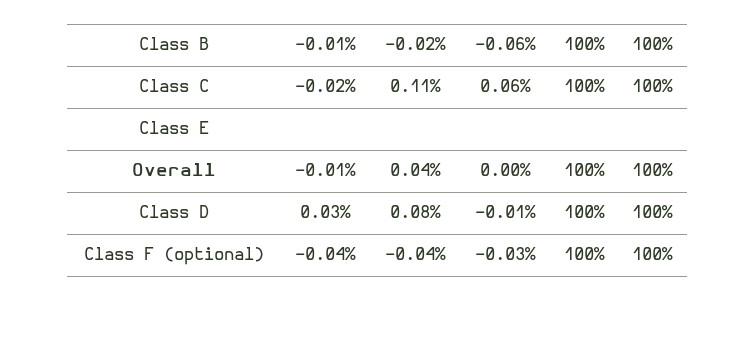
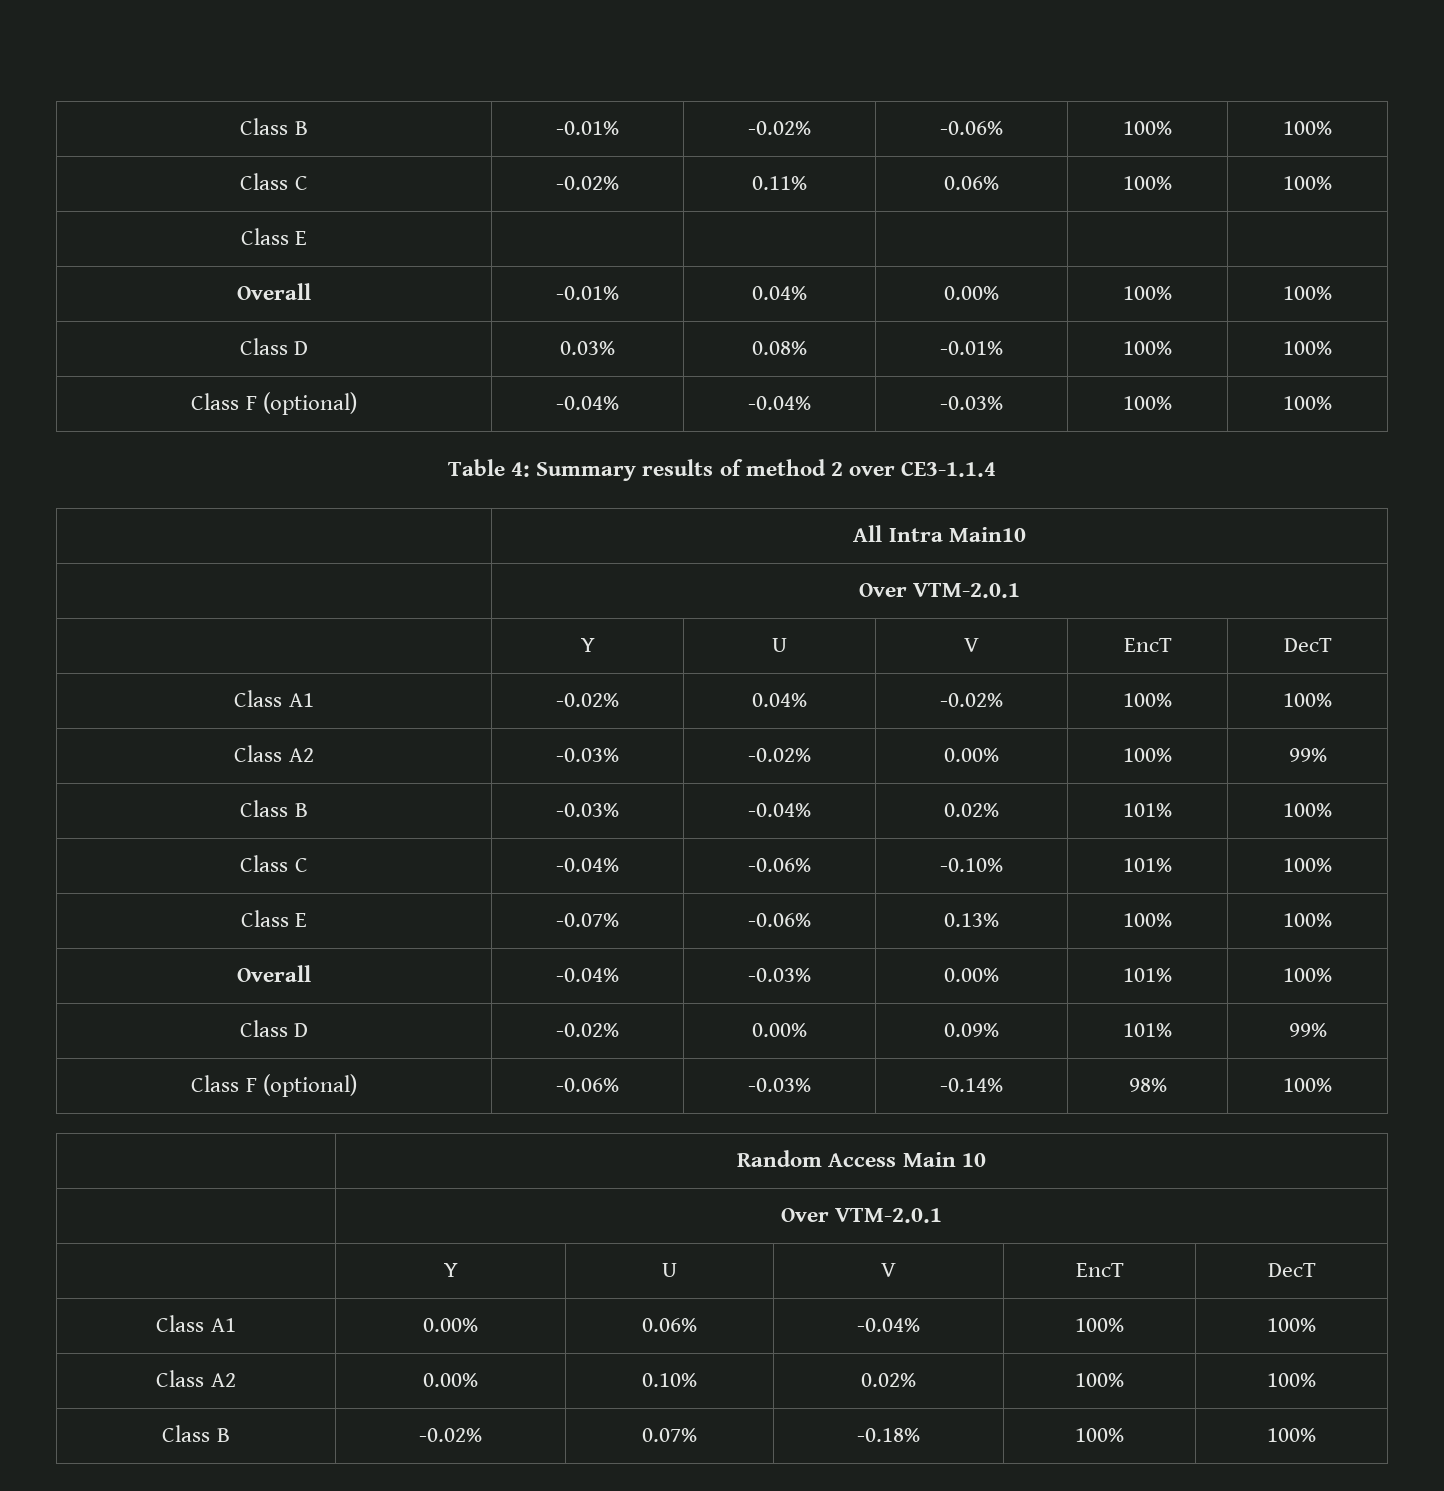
(673, 253) none -> [448,459,996,481] [853,525,1026,542] [858,583,1021,598] [580,638,595,652] [772,638,787,652] [964,638,979,652] [1123,638,1172,652] [1283,638,1332,652] [234,690,314,707] [556,693,619,707] [752,693,807,707] [940,693,1003,707] [1123,693,1172,707] [1283,693,1332,707] [234,745,314,762] [556,748,619,762] [748,748,811,762] [944,748,999,762] [1123,748,1172,762] [1288,748,1327,762] [240,800,308,817] [556,803,619,817] [748,803,811,817] [944,803,999,817] [1123,803,1172,817] [1283,803,1332,817] [240,855,308,872] [556,858,619,872] [748,858,811,872] [940,858,1003,872] [1123,858,1172,872] [1283,858,1332,872] [240,910,308,927] [556,913,619,927] [748,913,811,927] [944,913,999,927] [1123,913,1172,927] [1283,913,1332,927] [237,965,311,982] [556,968,619,982] [748,968,811,982] [944,968,999,982] [1123,968,1172,982] [1283,968,1332,982] [239,1020,309,1037] [556,1023,619,1037] [752,1023,807,1037] [944,1023,999,1037] [1123,1023,1172,1037] [1288,1023,1327,1037] [191,1074,357,1097] [556,1078,619,1092] [748,1078,811,1092] [940,1078,1003,1092] [1128,1078,1167,1092] [1283,1078,1332,1092] [737,1150,986,1167] [780,1208,943,1223] [443,1263,458,1277] [662,1263,677,1277] [881,1263,896,1277] [1075,1263,1124,1277] [1267,1263,1316,1277] [156,1315,236,1332] [423,1318,478,1332] [642,1318,697,1332] [857,1318,920,1332] [1075,1318,1124,1332] [1267,1318,1316,1332] [156,1370,236,1387] [423,1373,478,1387] [642,1373,697,1387] [861,1373,916,1387] [1075,1373,1124,1387] [1267,1373,1316,1387] [162,1425,230,1442] [419,1428,482,1442] [642,1428,697,1442] [857,1428,920,1442] [1075,1428,1124,1442] [1267,1428,1316,1442] // Table 4: Summary results of method 2 over CE3-1.1.4 // | All Intra Main10 // | Over VTM-2.0.1 // | Y | U | V | EncT | DecT // Class A1 | -0.02% | 0.04% | -0.02% | 100% | 100% // Class A2 | -0.03% | -0.02% | 0.00% | 100% | 99% // Class B | -0.03% | -0.04% | 0.02% | 101% | 100% // Class C | -0.04% | -0.06% | -0.10% | 101% | 100% // Class E | -0.07% | -0.06% | 0.13% | 100% | 100% // Overall | -0.04% | -0.03% | 0.00% | 101% | 100% // Class D | -0.02% | 0.00% | 0.09% | 101% | 99% // Class F (optional) | -0.06% | -0.03% | -0.14% | 98% | 100% // | Random Access Main 10 // | Over VTM-2.0.1 // | Y | U | V | EncT | DecT // Class A1 | 0.00% | 0.06% | -0.04% | 100% | 100% // Class A2 | 0.00% | 0.10% | 0.02% | 100% | 100% // Class B | -0.02% | 0.07% | -0.18% | 100% | 100%

